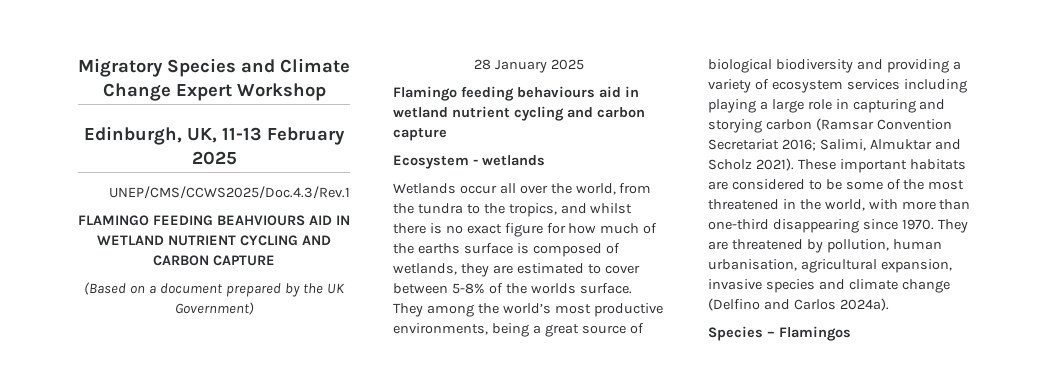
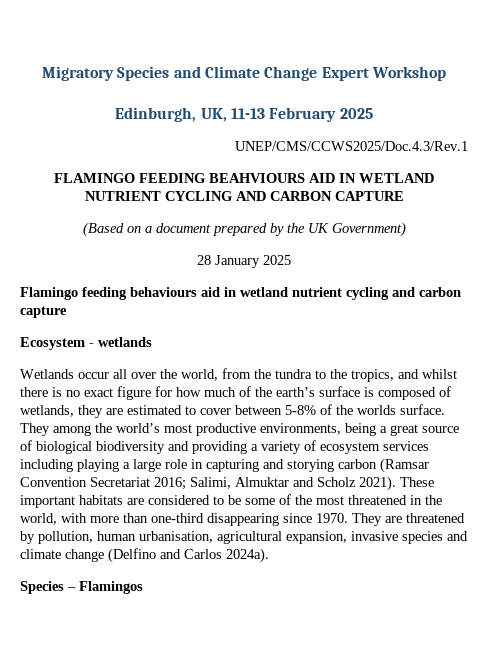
[417,243,460,254] earths -> [276,387,315,397] earth’s

